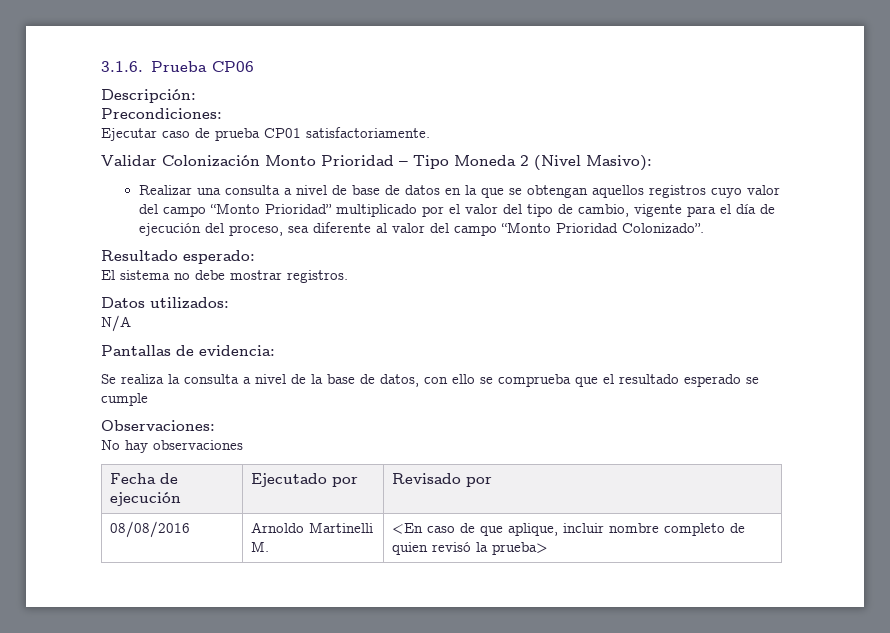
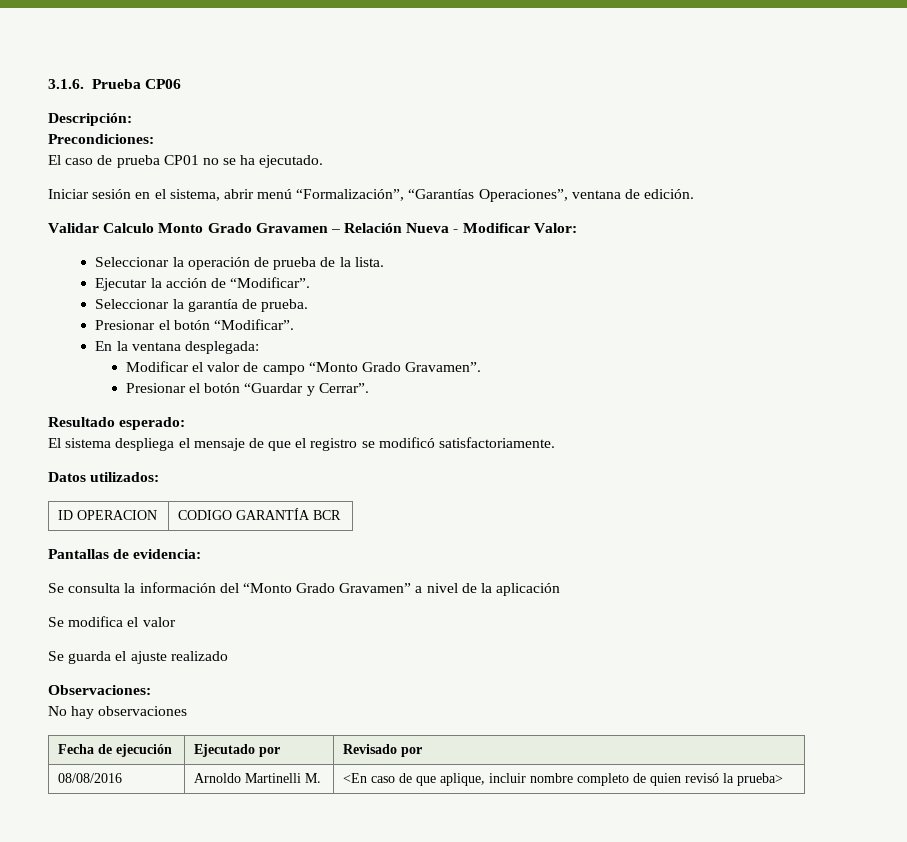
[101,128,157,141] Ejecutar -> [48,155,61,165] El
[306,127,430,138] [101,155,652,171] [138,185,780,198] [138,203,775,217] [138,222,704,236] [101,250,255,264] [101,270,348,283] [101,297,229,309] [101,315,131,332] [101,345,275,356] [101,374,759,387] [101,393,148,406] satisfactoriamente. // Validar Colonización Monto Prioridad – Tipo Moneda 2 (Nivel Masivo): // Realizar una consulta a nivel de base de datos en la que se obtengan aquellos registros cuyo valor del campo “Monto Prioridad” multiplicado por el valor del tipo de cambio, vigente para el día de ejecución del proceso, sea diferente al valor del campo “Monto Prioridad Colonizado”. // Resultado esperado: // El sistema no debe mostrar registros. // Datos utilizados: // N/A // Pantallas de evidencia: // Se realiza la consulta a nivel de la base de datos, con ello se comprueba que el resultado esperado se cumple -> [202,155,324,168] [48,189,695,202] [48,223,577,233] [95,257,384,270] [95,277,311,291] [95,299,309,312] [95,319,294,330] [95,341,259,354] [125,361,482,375] [125,383,369,396] [48,417,186,430] [48,437,556,451] [48,472,160,482] [57,510,157,520] [177,508,341,520] [48,549,202,559] [48,582,561,596] [48,616,176,627] [48,651,228,664] no se ha ejecutado. // Iniciar sesión en el sistema, abrir menú “Formalización”, “Garantías Operaciones”, ventana de edición. // Validar Calculo Monto Grado Gravamen – Relación Nueva - Modificar Valor: // Seleccionar la operación de prueba de la lista. // Ejecutar la acción de “Modificar”. // Seleccionar la garantía de prueba. // Presionar el botón “Modificar”. // En la ventana desplegada: // Modificar el valor de campo “Monto Grado Gravamen”. // Presionar el botón “Guardar y Cerrar”. // Resultado esperado: // El sistema despliega el mensaje de que el registro se modificó satisfactoriamente. // Datos utilizados: // ID OPERACION | CODIGO GARANTÍA BCR // Pantallas de evidencia: // Se consulta la información del “Monto Grado Gravamen” a nivel de la aplicación // Se modifica el valor // Se guarda el ajuste realizado

